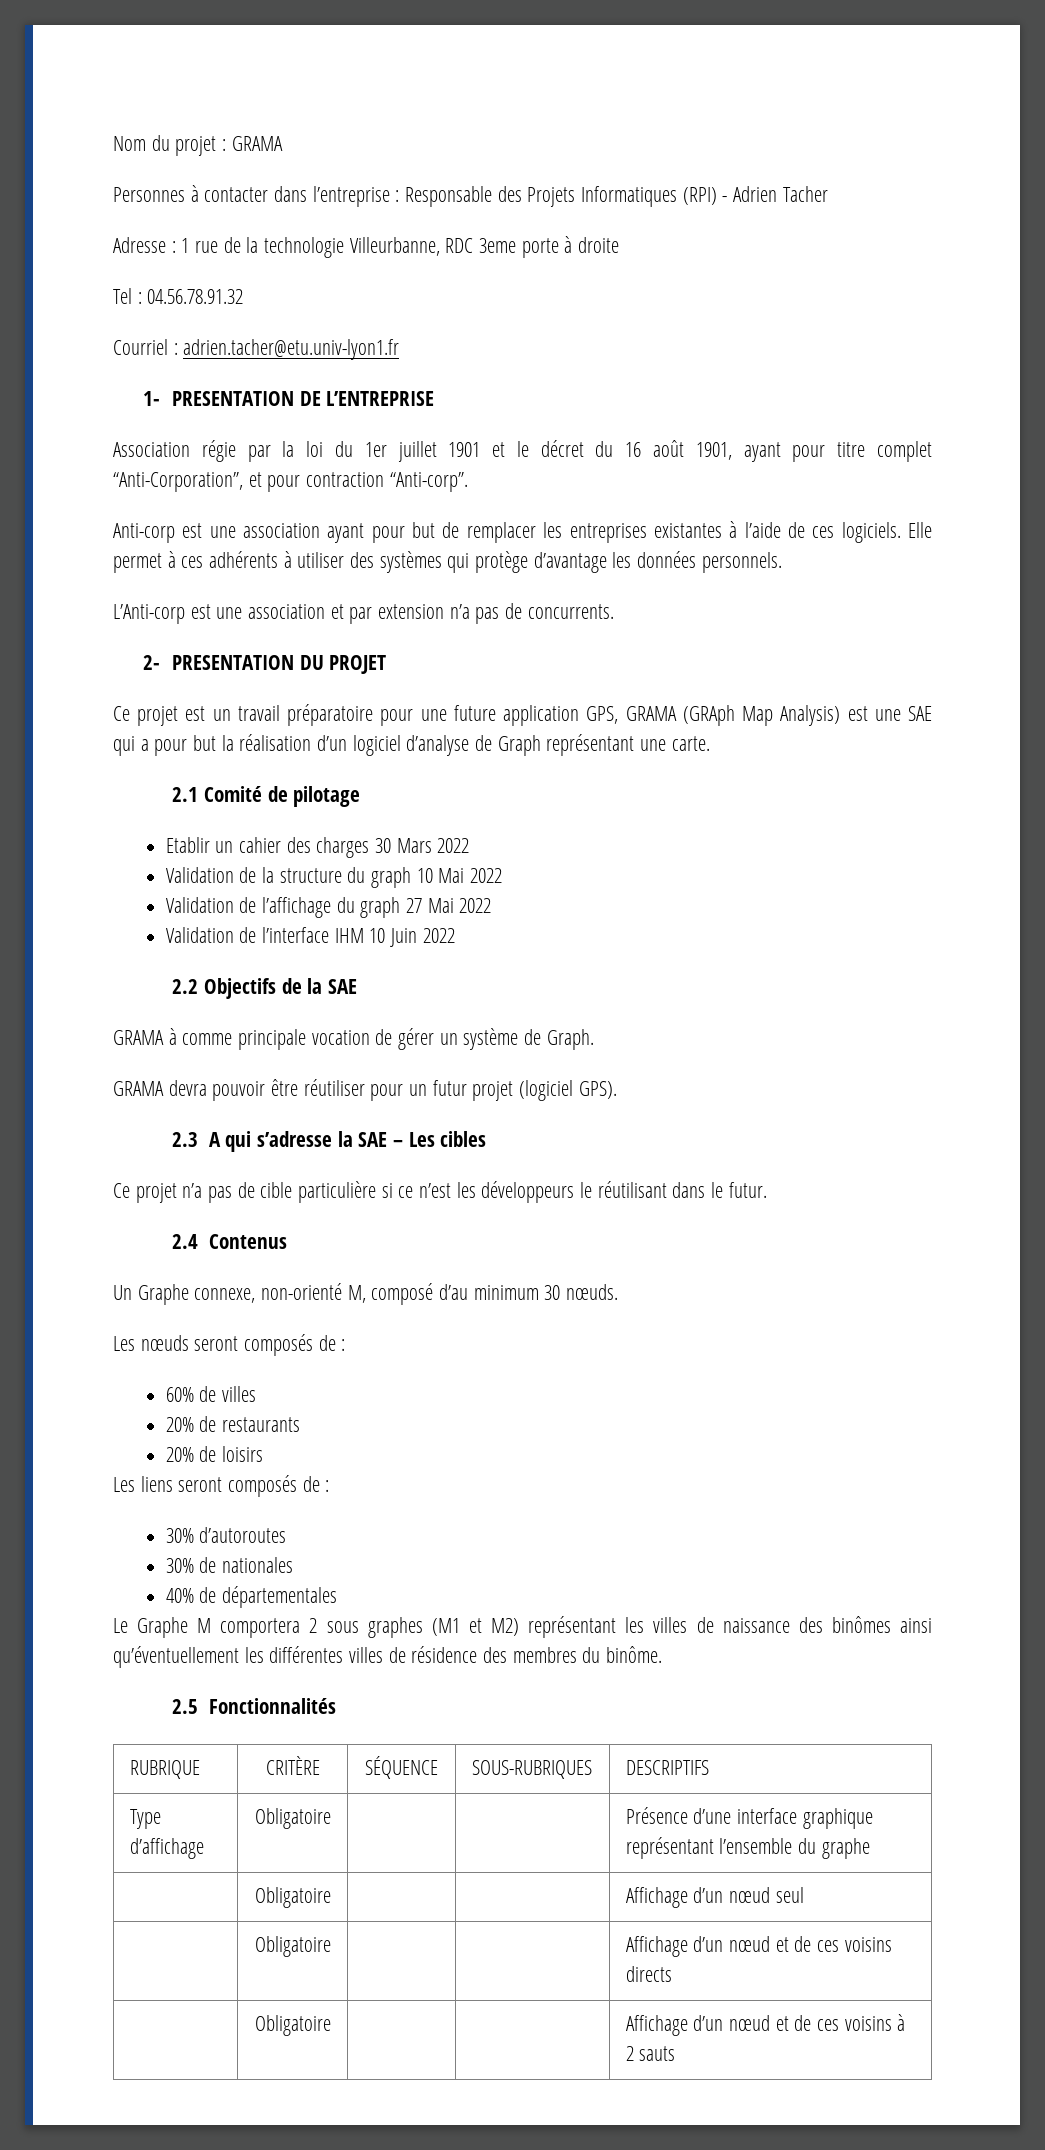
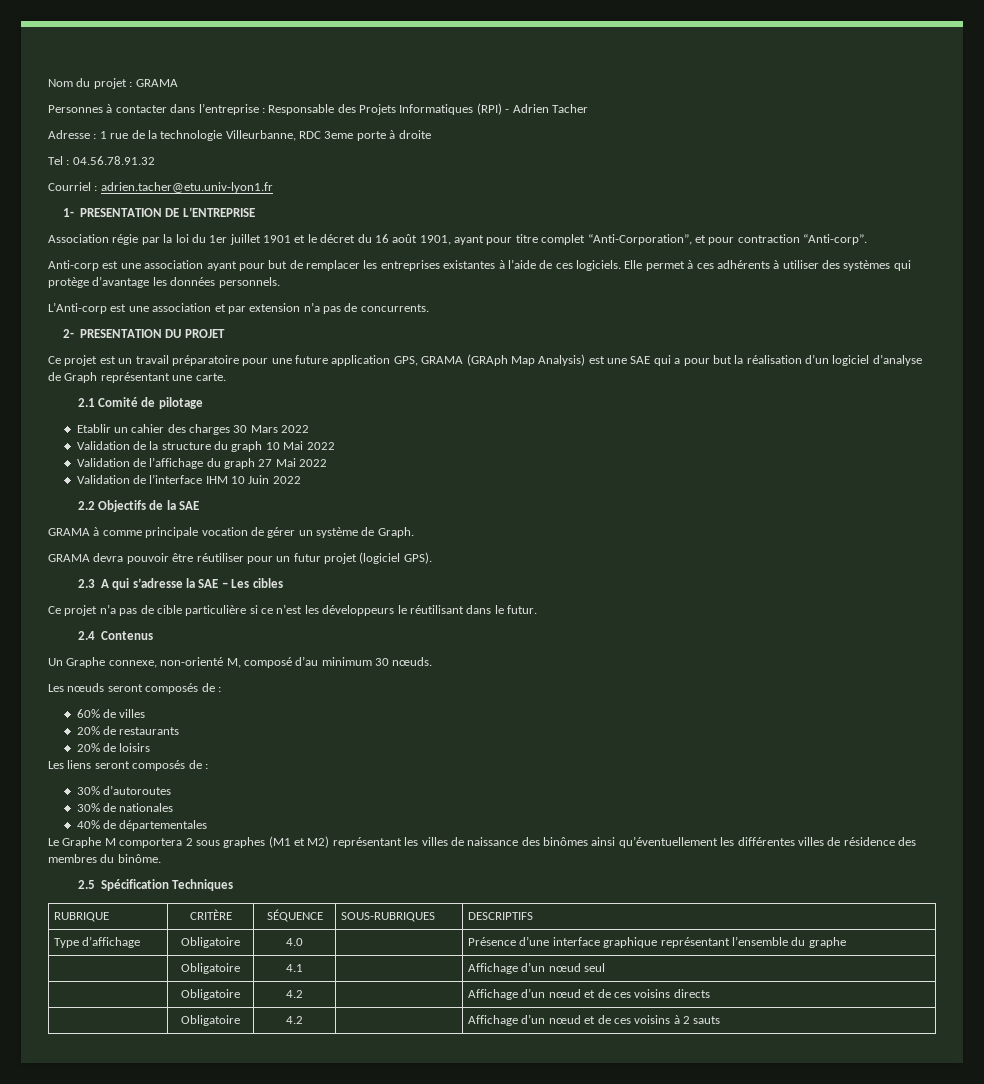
[208,1698,336,1714] Fonctionnalités -> [100,879,234,891] Spécification Techniques
(331, 1818) none -> [286,938,303,946] 4.0
(331, 1897) none -> [286,964,303,972] 4.1
(331, 1946) none -> [286,990,303,998] 4.2
(331, 2025) none -> [286,1016,303,1024] 4.2

